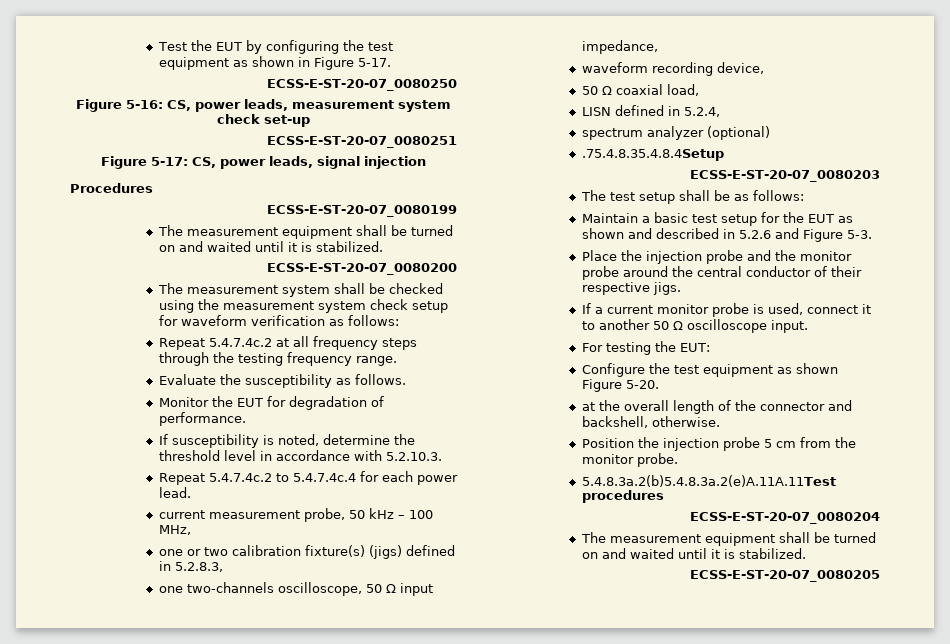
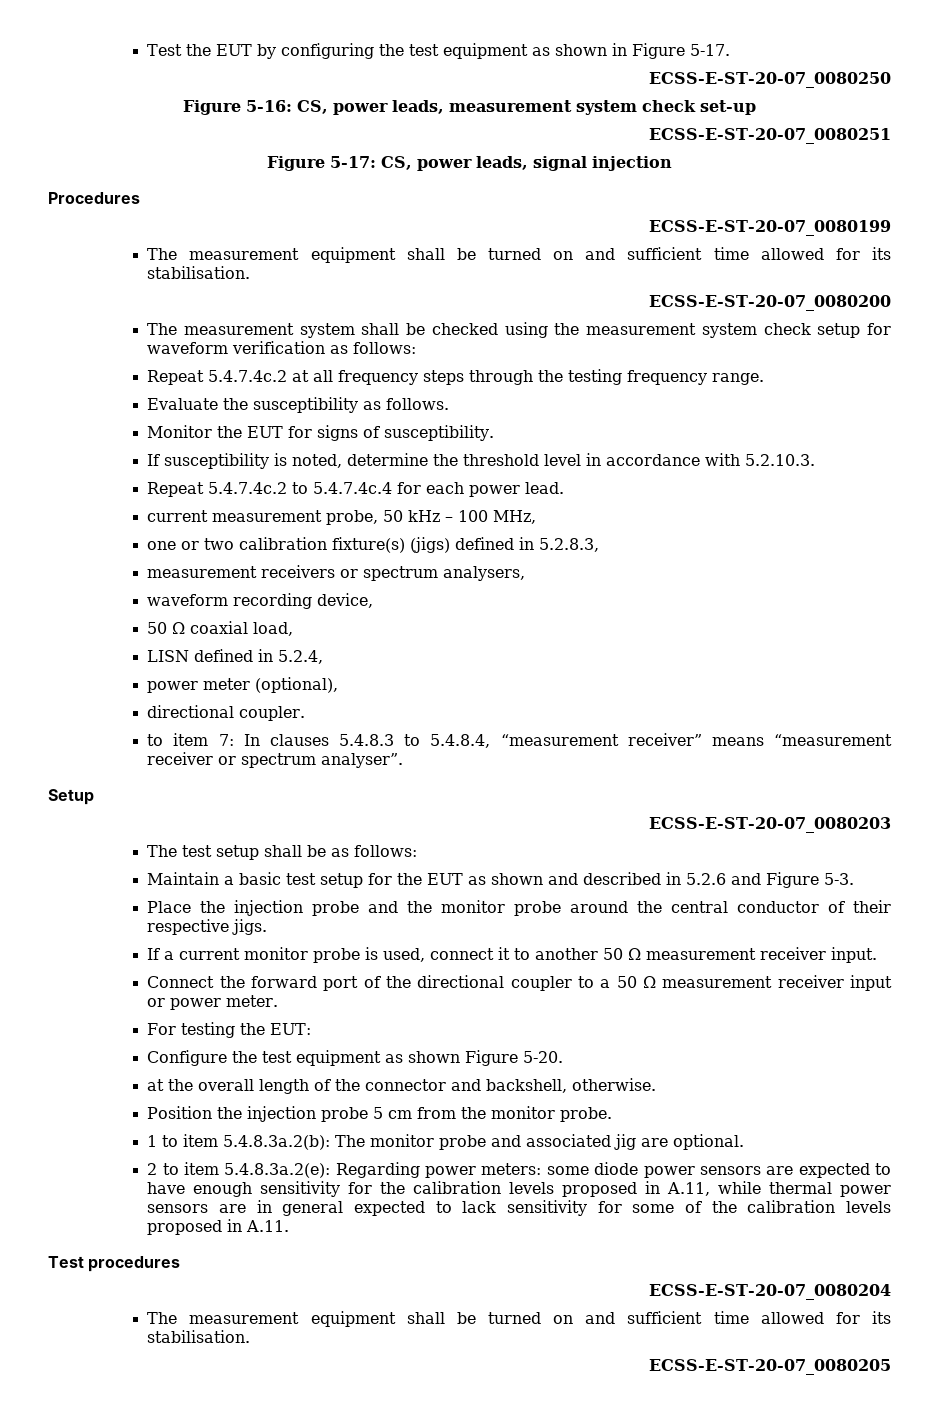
[206,241,383,252] waited until it is stabilized. -> [627,247,891,260] [147,266,251,279] sufficient time allowed for its stabilisation.
[288,396,384,410] [158,412,246,426] degradation of performance. -> [317,425,495,441] signs of susceptibility.
[158,582,433,596] [581,40,658,54] one two-channels oscilloscope, 50 Ω input impedance, -> [147,565,526,581] measurement receivers or spectrum analysers,
[581,126,770,140] [581,149,724,161] spectrum analyzer (optional) // .75.4.8.35.4.8.4Setup -> [147,677,339,693] [147,705,306,721] [147,733,892,748] [147,752,404,768] [48,789,94,805] power meter (optional), // directional coupler. // to item 7: In clauses 5.4.8.3 to 5.4.8.4, “measurement receiver” means “measurement receiver or spectrum analyser”. // Setup
[686,319,767,333] oscilloscope -> [646,947,827,960] measurement receiver
(808, 326) none -> [147,975,892,991] [147,995,279,1010] // Connect the forward port of the directional coupler to a 50 Ω measurement receiver input or power meter.
[581,475,836,487] 5.4.8.3a.2(b)5.4.8.3a.2(e)A.11A.11Test -> [147,1134,745,1150] [147,1162,891,1178] [147,1181,892,1197] [147,1200,891,1216] [147,1219,290,1235] [48,1256,84,1268] 1 to item 5.4.8.3a.2(b): The monitor probe and associated jig are optional. // 2 to item 5.4.8.3a.2(e): Regarding power meters: some diode power sensors are expected to have enough sensitivity for the calibration levels proposed in A.11, while thermal power sensors are in general expected to lack sensitivity for some of the calibration levels proposed in A.11. // Test
[629,548,806,559] waited until it is stabilized. -> [627,1311,891,1324] [147,1330,251,1343] sufficient time allowed for its stabilisation.

